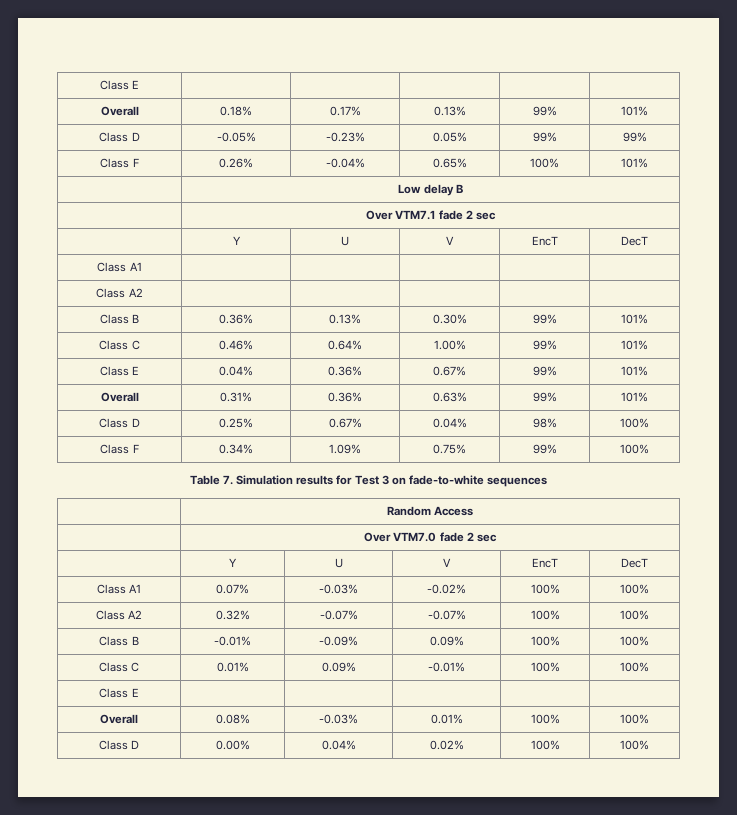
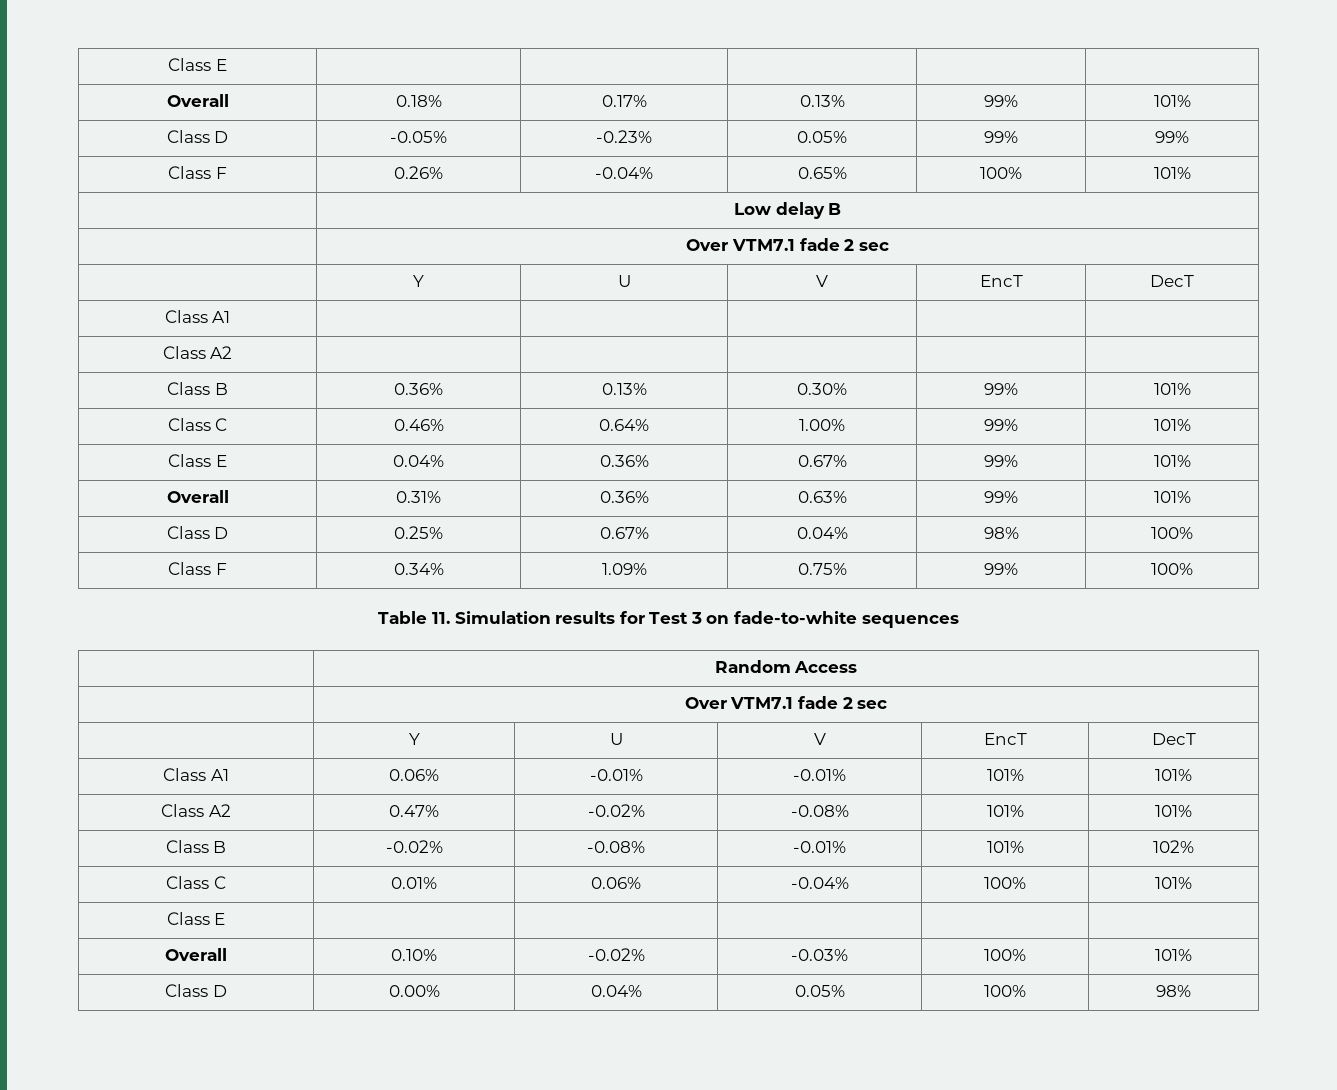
[223,475,234,485] 7. -> [431,612,450,624] 11.
[393,532,437,542] VTM7.0 -> [730,697,794,709] VTM7.1
[216,584,249,594] [319,584,358,594] [427,584,466,594] [530,584,560,594] [620,584,649,594] [95,610,143,620] [215,610,250,620] [319,610,358,620] [427,610,466,620] [530,610,560,620] [620,610,649,620] [99,636,139,646] [214,636,251,646] [319,636,358,646] [429,636,464,646] [530,636,560,646] [620,636,649,646] 0.07% | -0.03% | -0.02% | 100% | 100% // Class A2 | 0.32% | -0.07% | -0.07% | 100% | 100% // Class B | -0.01% | -0.09% | 0.09% | 100% | 100% -> [389,769,439,781] [589,769,643,781] [793,769,846,781] [986,769,1024,781] [1155,769,1192,781] [161,804,231,817] [389,805,439,817] [587,804,645,817] [790,805,849,817] [986,805,1024,817] [1155,805,1192,817] [165,840,227,853] [385,840,443,853] [587,841,645,853] [793,841,846,853] [986,841,1024,853] [1153,840,1194,853] 0.06% | -0.01% | -0.01% | 101% | 101% // Class A2 | 0.47% | -0.02% | -0.08% | 101% | 101% // Class B | -0.02% | -0.08% | -0.01% | 101% | 102%
[321,662,356,672] [428,662,465,672] [530,662,560,672] [620,662,649,672] [99,688,139,698] [100,714,138,724] [215,714,250,724] [319,714,358,724] [430,714,463,724] [530,714,560,724] [620,714,649,724] 0.09% | -0.01% | 100% | 100% // Class E | | | | | // Overall | 0.08% | -0.03% | 0.01% | 100% | 100% -> [591,877,641,889] [790,877,849,889] [984,877,1026,889] [1155,877,1192,889] [166,912,226,925] [165,948,227,961] [391,949,437,961] [587,948,645,961] [791,949,848,961] [984,949,1026,961] [1155,949,1192,961] 0.06% | -0.04% | 100% | 101% // Class E | | | | | // Overall | 0.10% | -0.02% | -0.03% | 100% | 101%
[429,740,464,750] [530,740,560,750] [620,740,649,750] 0.02% | 100% | 100% -> [794,985,845,997] [984,985,1026,997] [1156,985,1191,997] 0.05% | 100% | 98%

